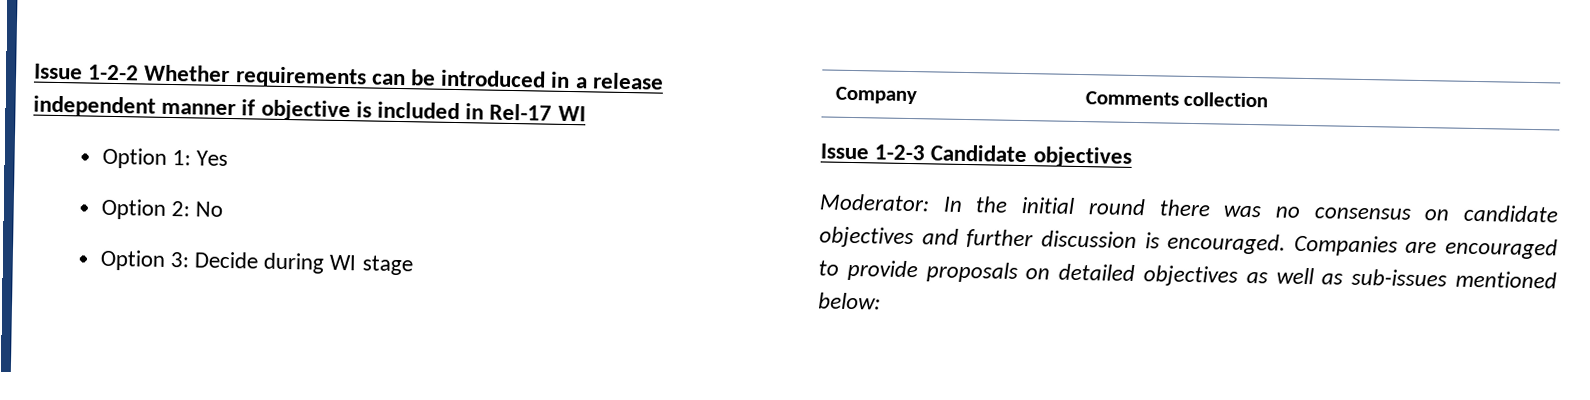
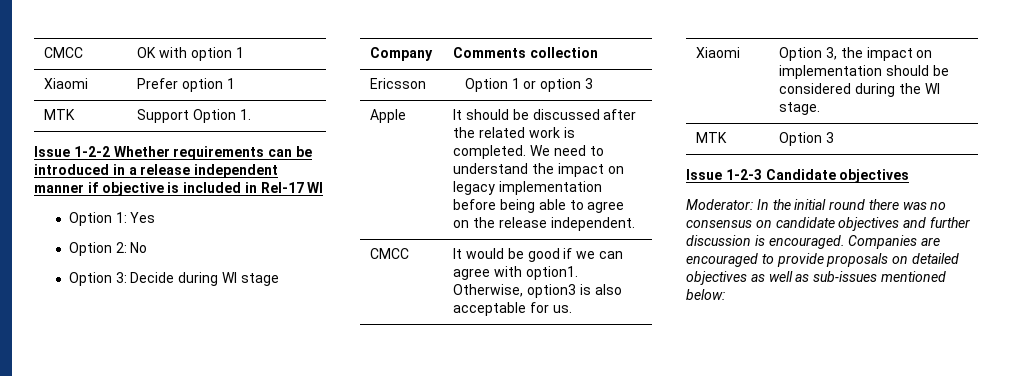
(34, 71) none -> [44,47,84,58] [137,47,244,61] [44,78,89,89] [137,78,235,92] [44,109,76,120] [137,109,251,123] CMCC | OK with option 1 // Xiaomi | Prefer option 1 // MTK | Support Option 1. //
(1269, 99) none -> [370,78,427,89] [464,78,593,92] [370,109,407,123] [453,109,637,120] [453,127,575,138] [453,145,604,159] [453,163,624,177] [453,181,603,195] [453,199,625,213] [453,217,635,231] [370,248,410,259] [453,248,623,262] [453,266,578,280] [453,284,622,298] [453,302,572,316] [696,47,741,58] [779,47,933,61] [779,65,949,79] [779,83,940,97] [779,102,821,115] [696,132,728,143] [779,132,835,146] // Ericsson | Option 1 or option 3 // Apple | It should be discussed after the related work is completed. We need to understand the impact on legacy implementation before being able to agree on the release independent. // CMCC | It would be good if we can agree with option1. Otherwise, option3 is also acceptable for us. // Xiaomi | Option 3, the impact on implementation should be considered during the WI stage. // MTK | Option 3

